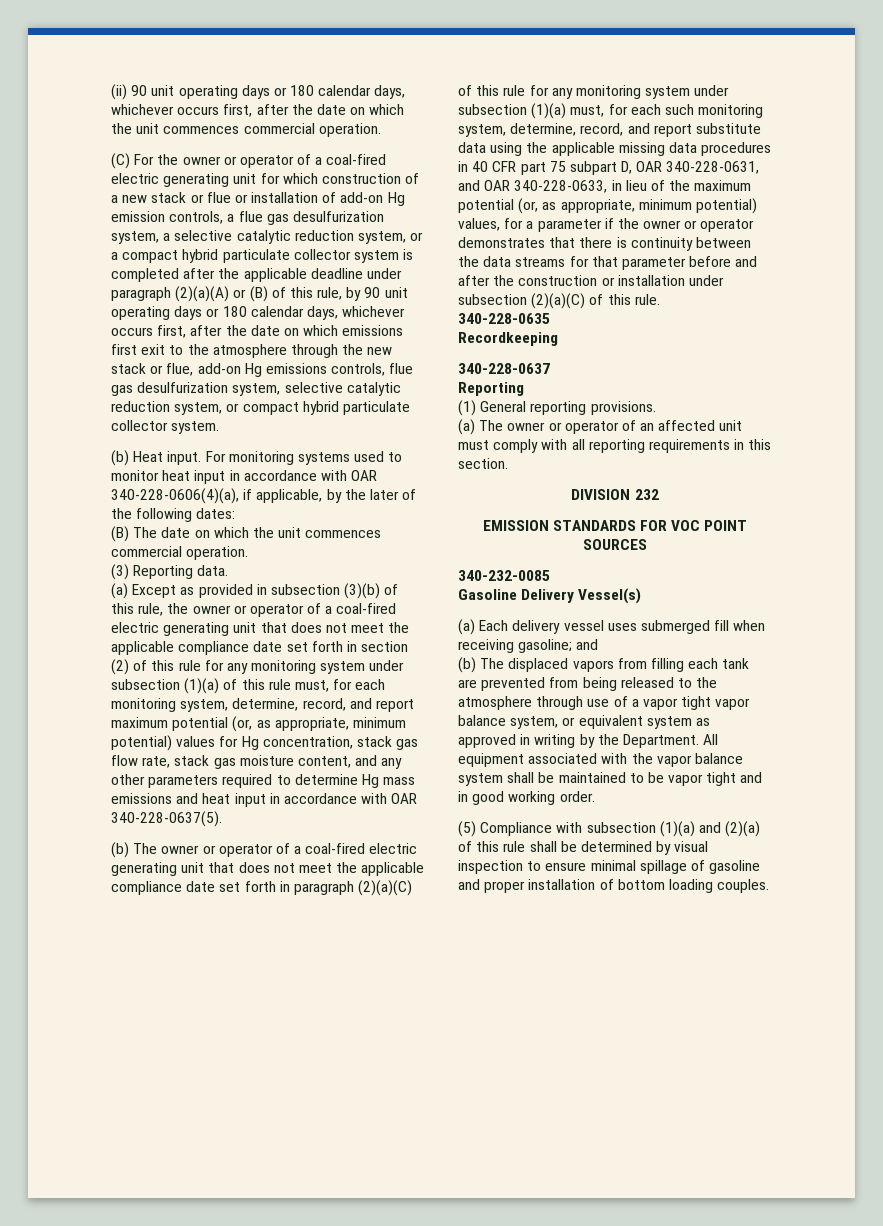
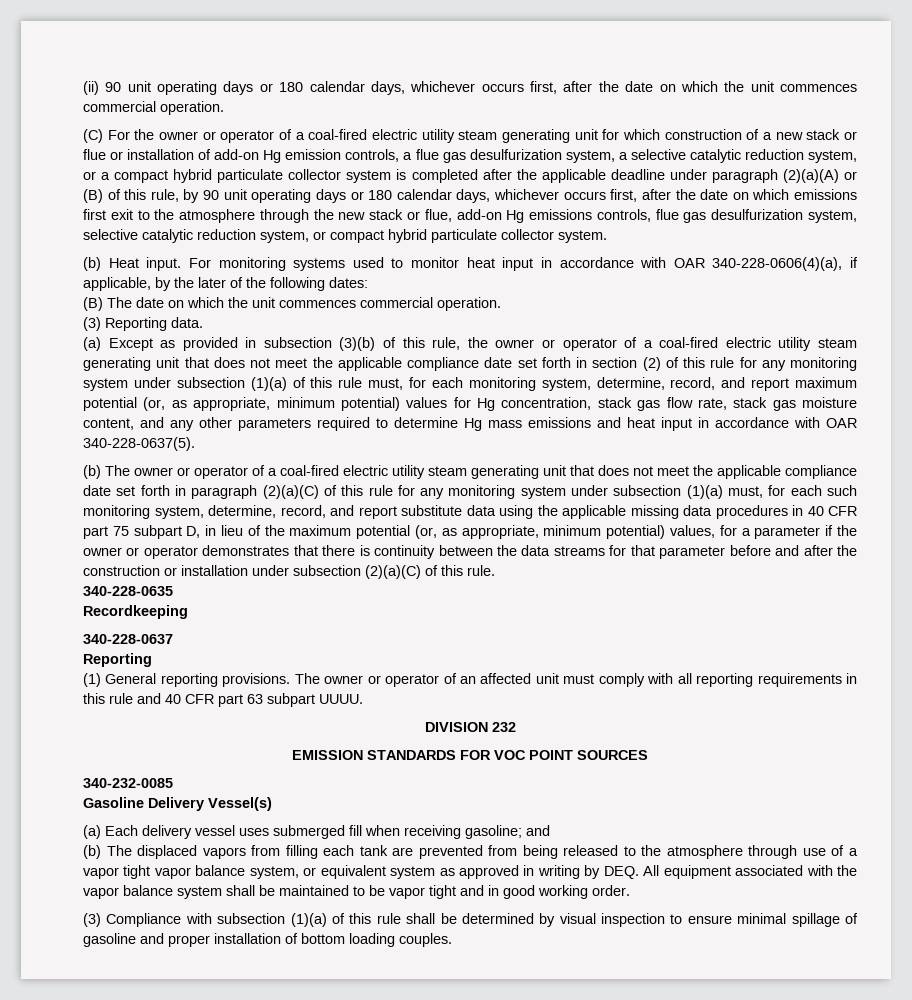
(159, 178) none -> [421,129,498,143] utility steam
(159, 627) none -> [778,337,857,351] utility steam
(418, 848) none -> [392,465,467,479] utility steam
[636,161,760,174] [458,180,608,193] OAR 340-228-0631, and OAR 340-228-0633, -> (201, 532) none
[458,419,475,435] // (a) -> (291, 680) none
[458,458,508,469] section. -> [109,693,363,707] rule and 40 CFR part 63 subpart UUUU.
[597,734,699,748] the Department. -> [603,866,639,879] DEQ.
[458,821,476,837] (5) -> [83,913,101,927] (3)
[698,821,761,837] and (2)(a) -> (327, 920) none

